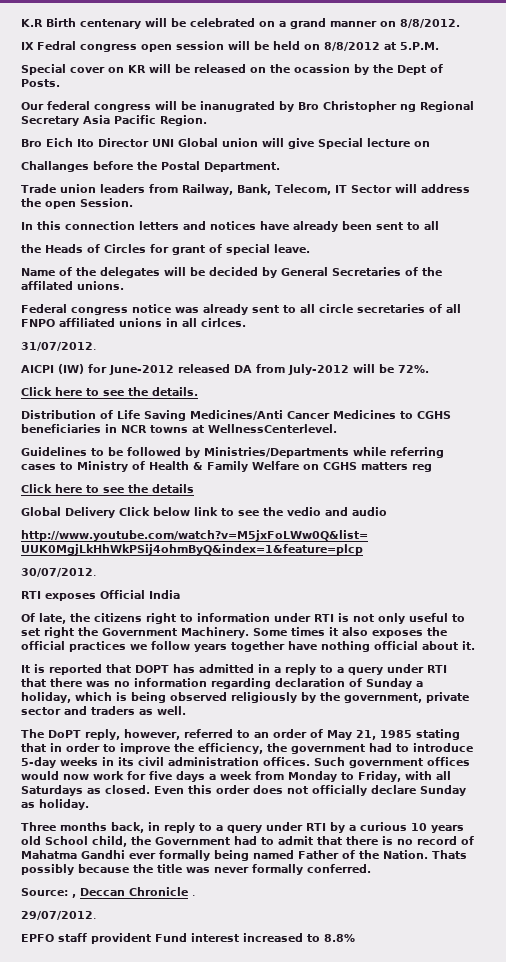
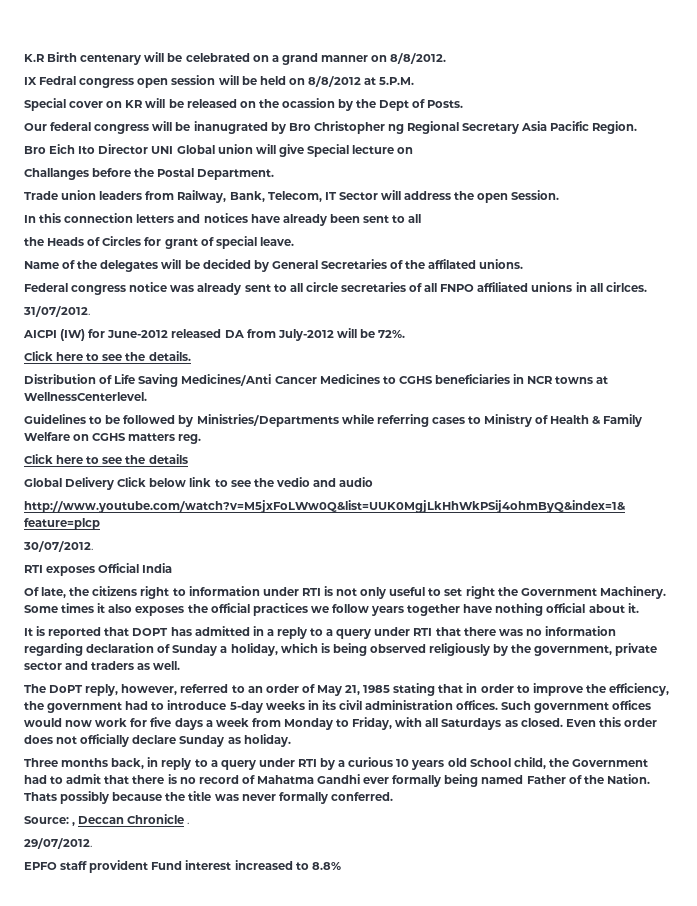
[412,464,432,472] reg -> [178,434,202,444] reg.

